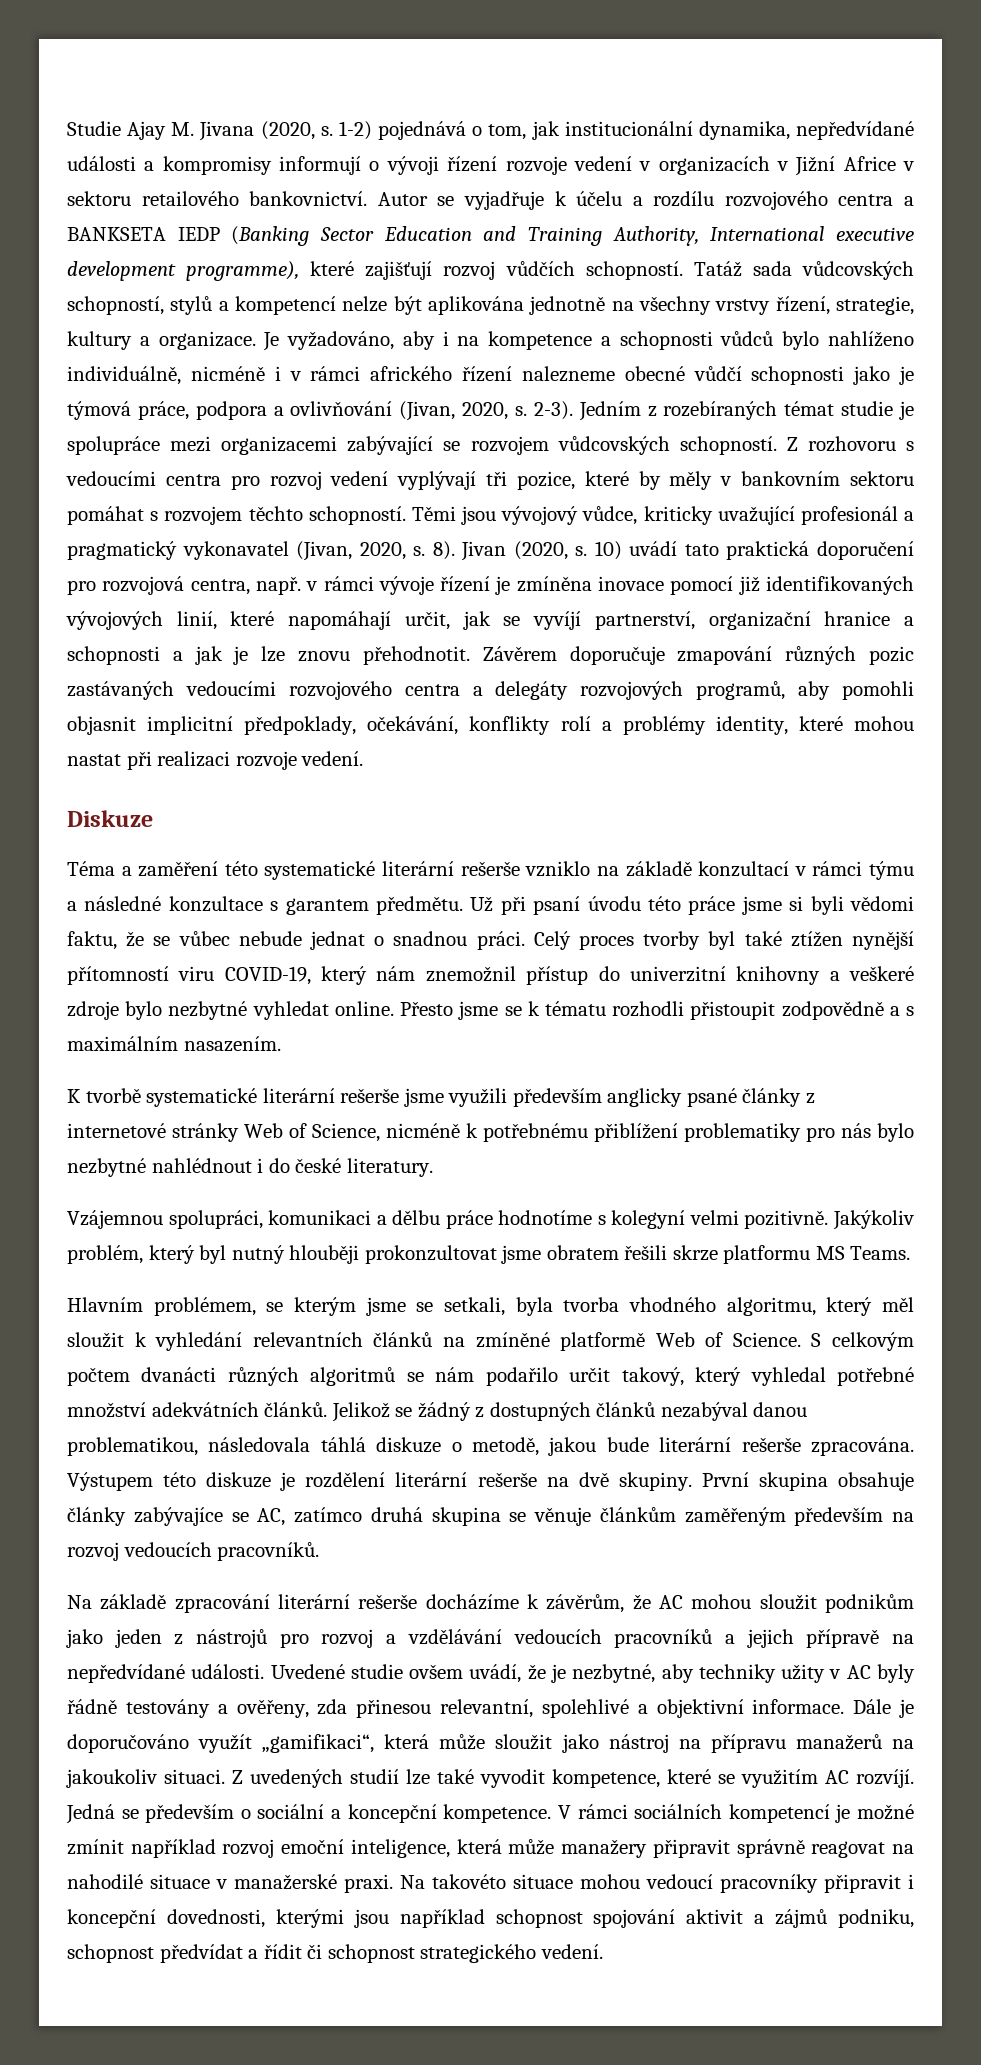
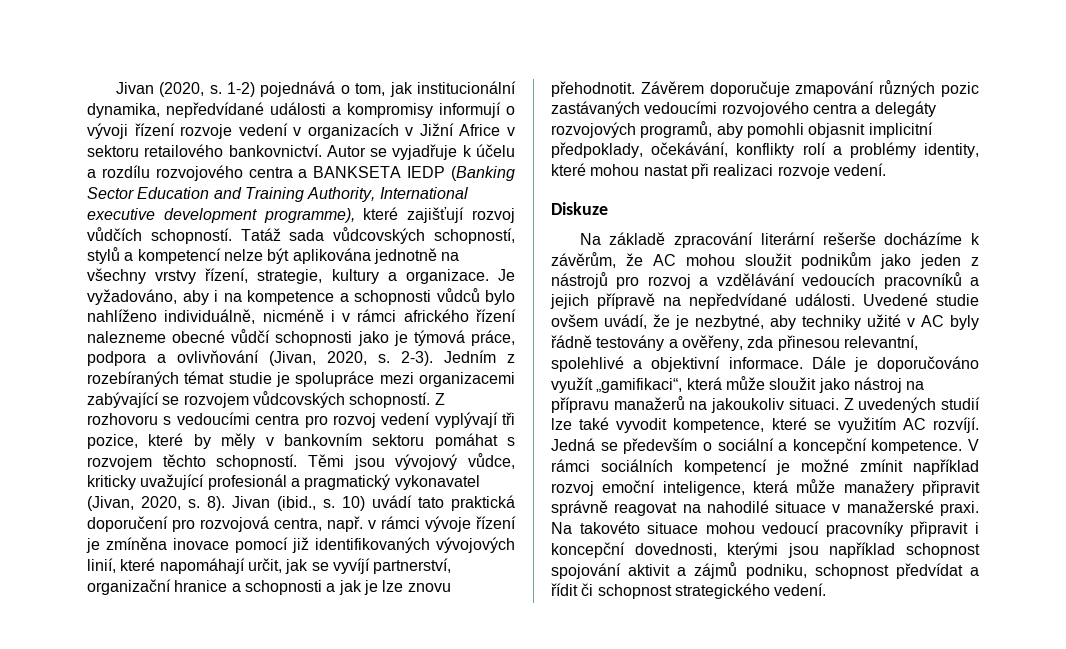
[67,121,255,141] Studie Ajay M. Jivana -> [115,82,154,94] Jivan
[513,541,568,560] (2020, -> [277,496,316,511] (ibid.,
[67,861,915,880] [67,896,914,915] [67,931,915,950] [67,966,915,985] [67,1001,914,1020] [67,1036,281,1052] [67,1088,815,1107] [67,1123,914,1142] [67,1158,433,1177] [67,1210,914,1230] [67,1245,911,1264] [67,1297,914,1316] [67,1332,915,1351] [67,1367,915,1386] [67,1402,808,1422] [67,1437,914,1456] [67,1472,915,1491] [67,1507,914,1526] [67,1542,320,1561] // Téma a zaměření této systematické literární rešerše vzniklo na základě konzultací v rámci týmu a následné konzultace s garantem předmětu. Už při psaní úvodu této práce jsme si byli vědomi faktu, že se vůbec nebude jednat o snadnou práci. Celý proces tvorby byl také ztížen nynější přítomností viru COVID-19, který nám znemožnil přístup do univerzitní knihovny a veškeré zdroje bylo nezbytné vyhledat online. Přesto jsme se k tématu rozhodli přistoupit zodpovědně a s maximálním nasazením. // K tvorbě systematické literární rešerše jsme využili především anglicky psané články z internetové stránky Web of Science, nicméně k potřebnému přiblížení problematiky pro nás bylo nezbytné nahlédnout i do české literatury. // Vzájemnou spolupráci, komunikaci a dělbu práce hodnotíme s kolegyní velmi pozitivně. Jakýkoliv problém, který byl nutný hlouběji prokonzultovat jsme obratem řešili skrze platformu MS Teams. // Hlavním problémem, se kterým jsme se setkali, byla tvorba vhodného algoritmu, který měl sloužit k vyhledání relevantních článků na zmíněné platformě Web of Science. S celkovým počtem dvanácti různých algoritmů se nám podařilo určit takový, který vyhledal potřebné množství adekvátních článků. Jelikož se žádný z dostupných článků nezabýval danou problematikou, následovala táhlá diskuze o metodě, jakou bude literární rešerše zpracována. Výstupem této diskuze je rozdělení literární rešerše na dvě skupiny. První skupina obsahuje články zabývajíce se AC, zatímco druhá skupina se věnuje článkům zaměřeným především na rozvoj vedoucích pracovníků. -> (608, 208) none
[781,1664,826,1683] užity -> [867,314,901,327] užité

